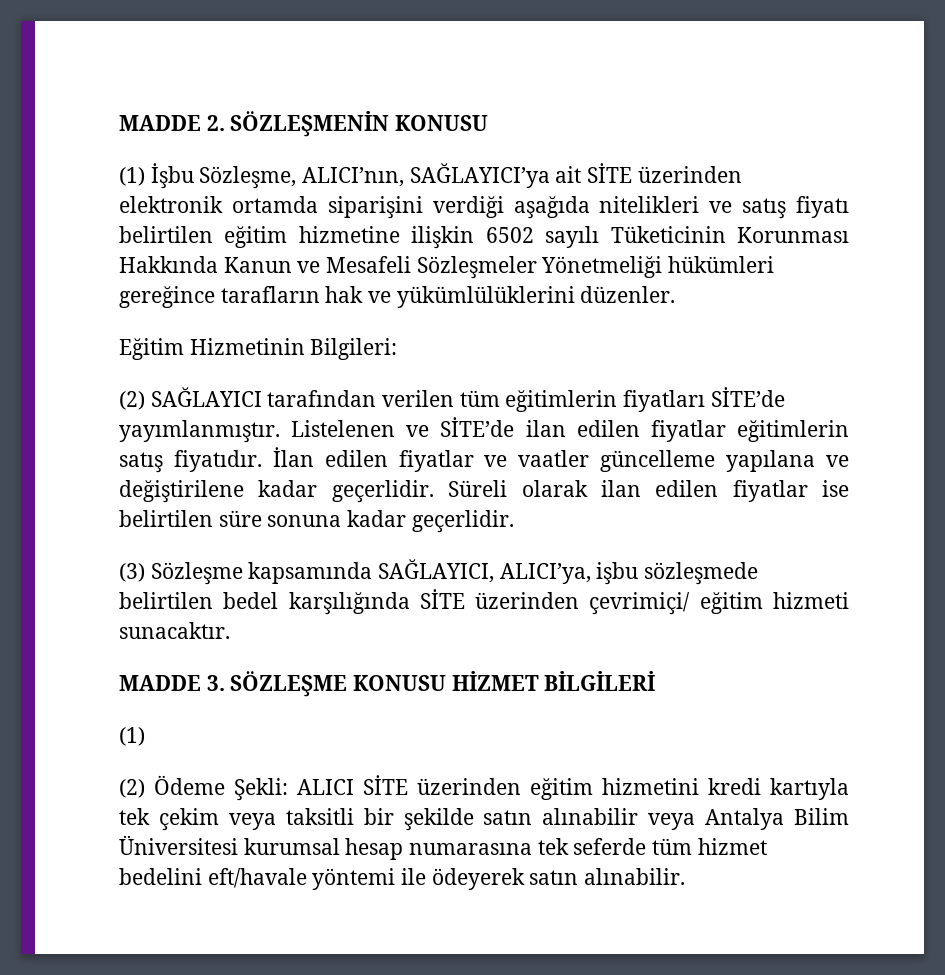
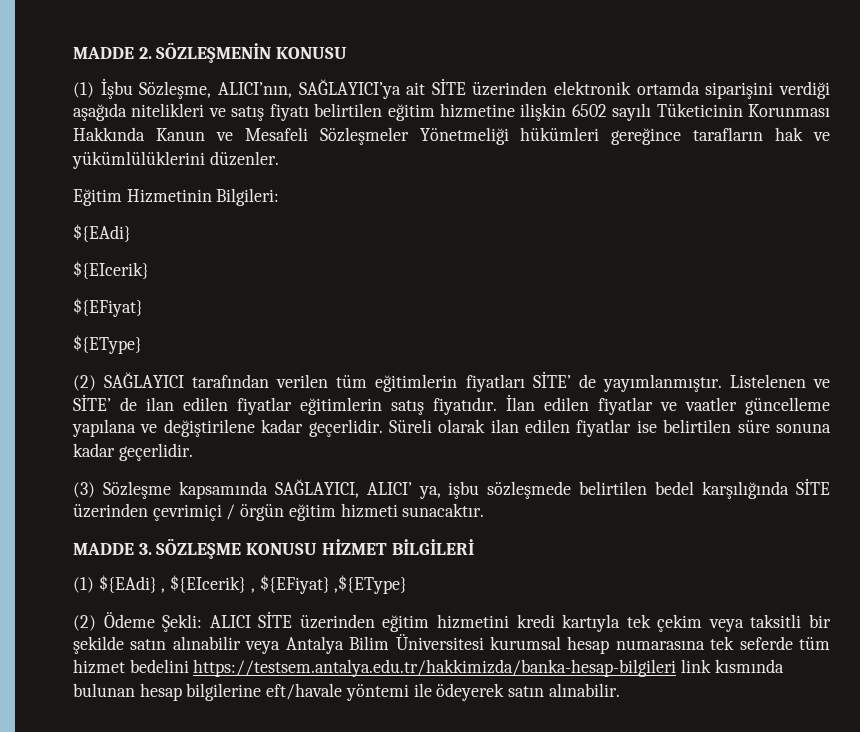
(398, 349) none -> [73,224,131,242] [73,261,149,279] [73,298,143,317] [73,335,142,354] // ${EAdi} // ${EIcerik} // ${EFiyat} // ${EType}
[710,387,785,407] SİTE’de -> [532,371,596,388] SİTE’ de
[440,417,515,437] SİTE’de -> [73,394,137,411] SİTE’ de
[499,563,591,584] ALICI’ya, -> [366,482,441,499] ALICI’ ya,
[589,592,691,615] çevrimiçi/ -> [152,504,285,521] çevrimiçi / örgün
(145, 736) none -> [98,575,408,594] ${EAdi} , ${EIcerik} , ${EFiyat} ,${EType}
(202, 876) none -> [193,659,784,677] [73,683,262,701] https://testsem.antalya.edu.tr/hakkimizda/banka-hesap-bilgileri link kısmında bulunan hesap bilgilerine

